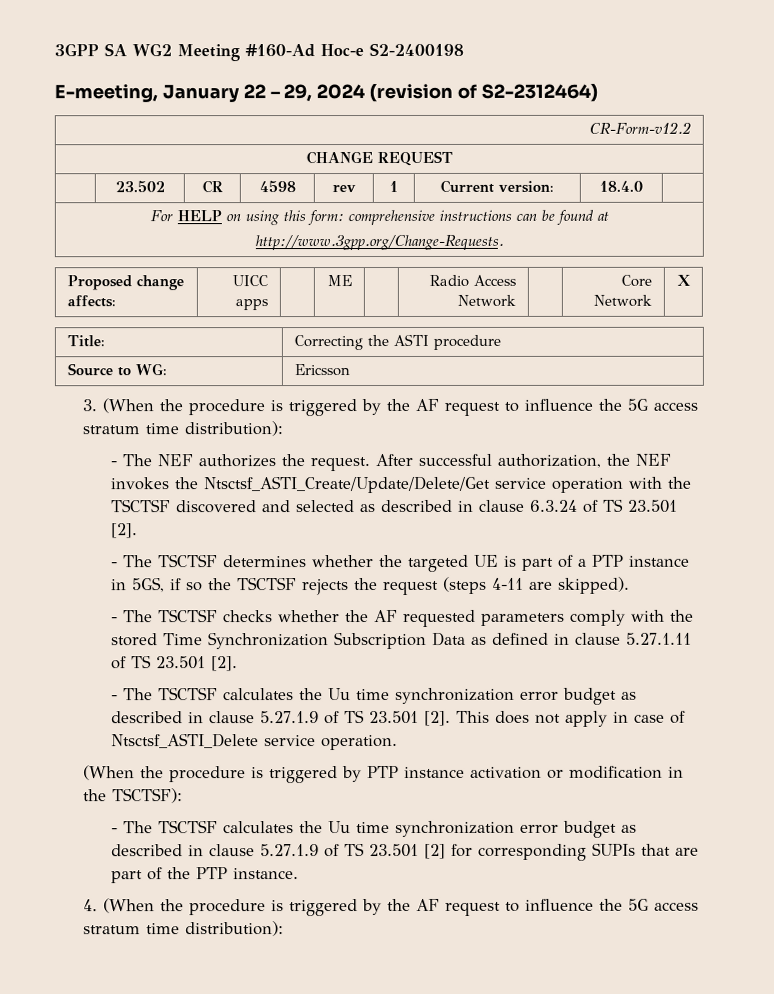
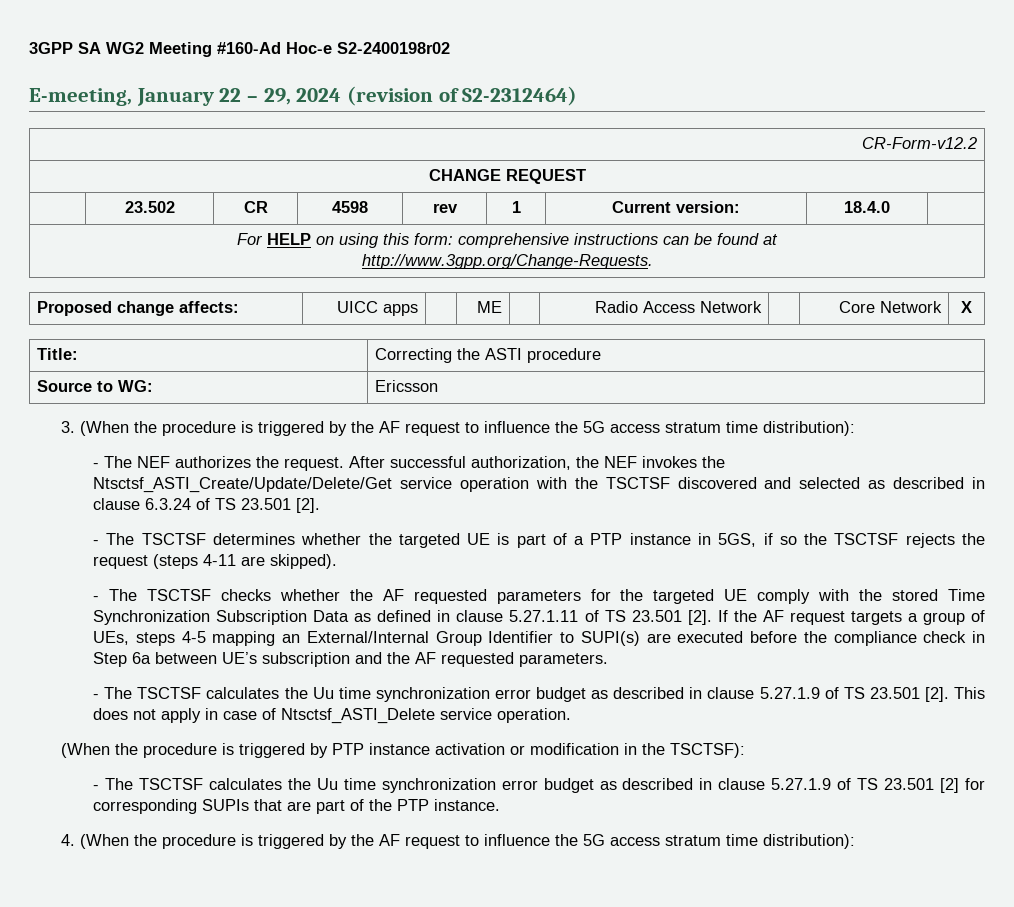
[369,42,464,57] S2-2400198 -> [337,42,450,54] S2-2400198r02
(566, 619) none -> [590,589,748,604] for the targeted UE
(239, 664) none -> [717,610,985,625] [93,631,985,646] [93,652,609,667] If the AF request targets a group of UEs, steps 4-5 mapping an External/Internal Group Identifier to SUPI(s) are executed before the compliance check in Step 6a between UE’s subscription and the AF requested parameters.

